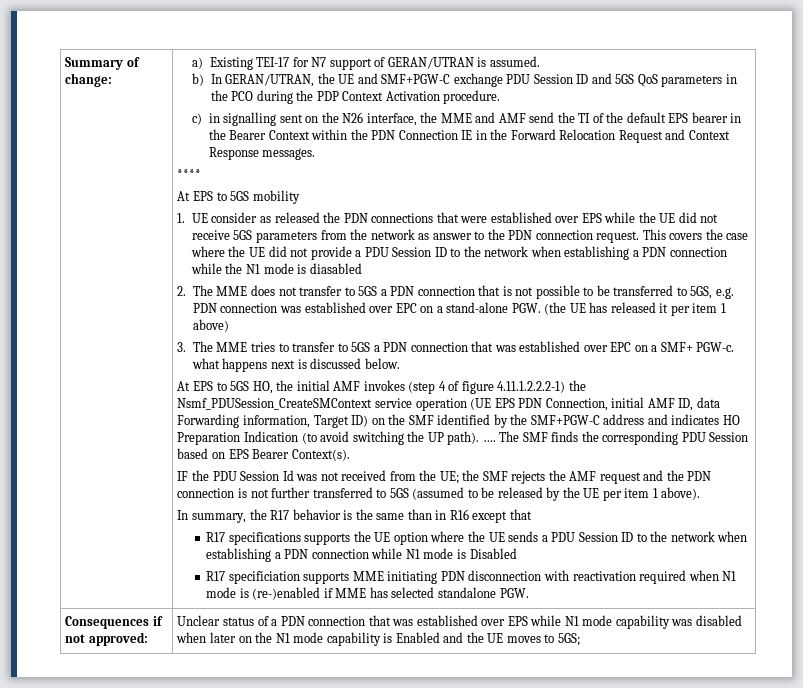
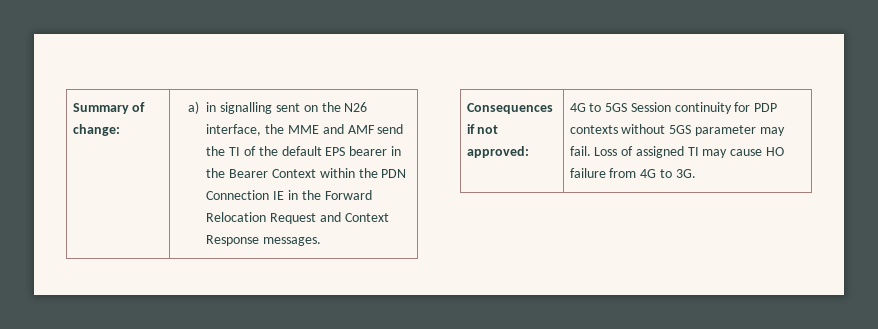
[209,56,540,70] [192,73,737,87] [210,90,501,104] [192,113,203,125] Existing TEI-17 for N7 support of GERAN/UTRAN is assumed. // b) In GERAN/UTRAN, the UE and SMF+PGW-C exchange PDU Session ID and 5GS QoS parameters in the PCO during the PDP Context Activation procedure. // c) -> (200, 107) none
[177,169,202,179] [177,190,300,204] [177,212,719,223] [191,229,749,243] [190,246,727,260] [190,263,362,274] [177,285,734,299] [192,302,726,316] [192,319,229,332] [177,341,735,352] [191,358,400,372] [177,380,586,394] [177,397,720,411] [177,414,740,428] [177,431,749,445] [177,448,350,461] [177,470,712,484] [177,487,701,501] [177,509,532,523] [206,531,748,545] [206,548,517,562] [206,570,737,584] [206,587,529,600] [65,616,163,629] [65,632,148,646] [177,615,742,629] [176,632,580,646] // **** // At EPS to 5GS mobility // 1. UE consider as released the PDN connections that were established over EPS while the UE did not receive 5GS parameters from the network as answer to the PDN connection request. This covers the case where the UE did not provide a PDU Session ID to the network when establishing a PDN connection while the N1 mode is diasabled // 2. The MME does not transfer to 5GS a PDN connection that is not possible to be transferred to 5GS, e.g. PDN connection was established over EPC on a stand-alone PGW. (the UE has released it per item 1 above) // 3. The MME tries to transfer to 5GS a PDN connection that was established over EPC on a SMF+ PGW-c. what happens next is discussed below. // At EPS to 5GS HO, the initial AMF invokes (step 4 of figure 4.11.1.2.2.2-1) the Nsmf_PDUSession_CreateSMContext service operation (UE EPS PDN Connection, initial AMF ID, data Forwarding information, Target ID) on the SMF identified by the SMF+PGW-C address and indicates HO Preparation Indication (to avoid switching the UP path). …. The SMF finds the corresponding PDU Session based on EPS Bearer Context(s). // IF the PDU Session Id was not received from the UE; the SMF rejects the AMF request and the PDN connection is not further transferred to 5GS (assumed to be released by the UE per item 1 above). // In summary, the R17 behavior is the same than in R16 except that // R17 specifications supports the UE option where the UE sends a PDU Session ID to the network when establishing a PDN connection while N1 mode is Disabled // R17 specificiation supports MME initiating PDN disconnection with reactivation required when N1 mode is (re-)enabled if MME has selected standalone PGW. // Consequences if not approved: | Unclear status of a PDN connection that was established over EPS while N1 mode capability was disabled when later on the N1 mode capability is Enabled and the UE moves to 5GS; -> [466,103,553,114] [466,124,499,134] [466,146,529,158] [569,102,778,114] [569,124,785,136] [569,146,784,158] [569,168,696,178] // Consequences if not approved: | 4G to 5GS Session continuity for PDP contexts without 5GS parameter may fail. Loss of assigned TI may cause HO failure from 4G to 3G.

